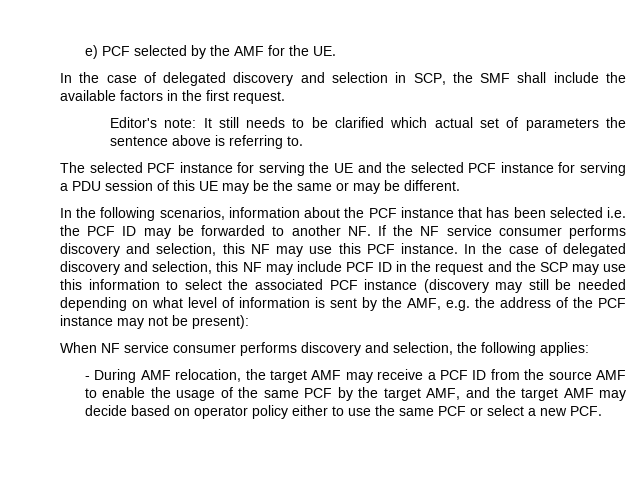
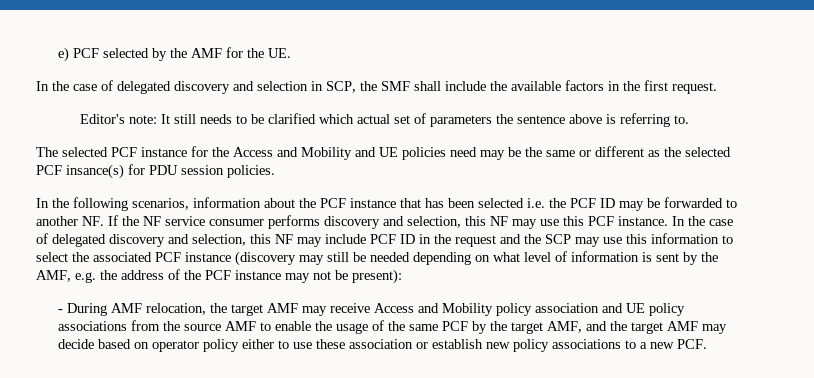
[258,162,626,176] [60,180,218,191] serving the UE and the selected PCF instance for serving a PDU session of this UE -> [212,147,477,160] the Access and Mobility and UE policies need
[353,180,460,194] may be different. -> [595,146,731,157] [36,164,275,179] different as the selected PCF insance(s) for PDU session policies.
[60,342,589,356] // When NF service consumer performs discovery and selection, the following applies: -> (402, 276) none
[427,370,487,380] a PCF ID -> [373,303,685,316] [57,321,127,331] Access and Mobility policy association and UE policy associations
[374,405,524,416] the same PCF or select -> [315,339,636,352] these association or establish new policy associations to

